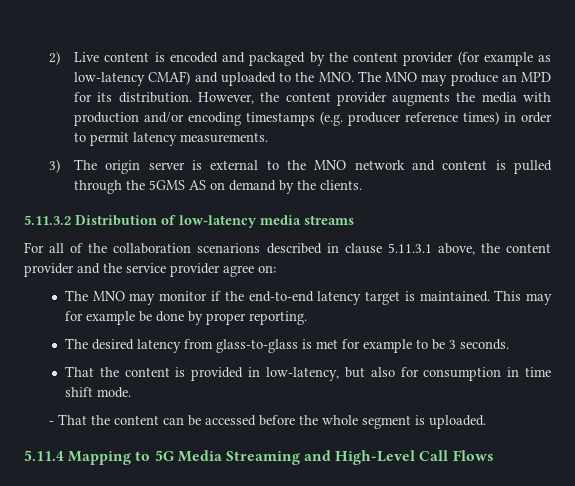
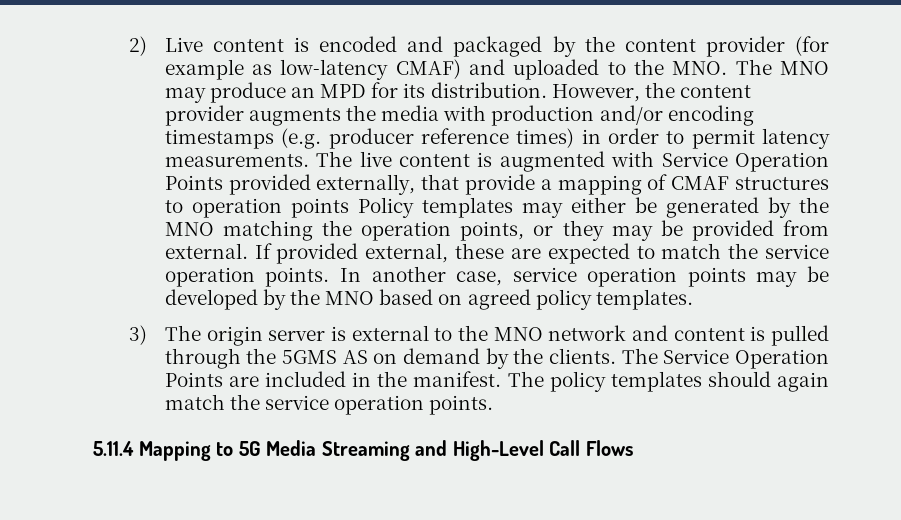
(269, 137) none -> [316,151,829,172] [164,174,829,195] [164,197,829,218] [164,220,830,241] [164,243,830,264] [164,266,829,287] [164,289,693,310] The live content is augmented with Service Operation Points provided externally, that provide a mapping of CMAF structures to operation points Policy templates may either be generated by the MNO matching the operation points, or they may be provided from external. If provided external, these are expected to match the service operation points. In another case, service operation points may be developed by the MNO based on agreed policy templates.
[24,215,354,228] [24,242,551,255] [24,263,276,277] [64,290,553,305] [64,311,307,325] [64,338,509,353] [64,366,551,381] [64,387,131,398] [49,414,487,429] // 5.11.3.2 Distribution of low-latency media streams // For all of the collaboration scenarions described in clause 5.11.3.1 above, the content provider and the service provider agree on: // The MNO may monitor if the end-to-end latency target is maintained. This may for example be done by proper reporting. // The desired latency from glass-to-glass is met for example to be 3 seconds. // That the content is provided in low-latency, but also for consumption in time shift mode. // - That the content can be accessed before the whole segment is uploaded. -> [621,348,829,369] [164,371,829,392] [164,394,494,415] The Service Operation Points are included in the manifest. The policy templates should again match the service operation points.

